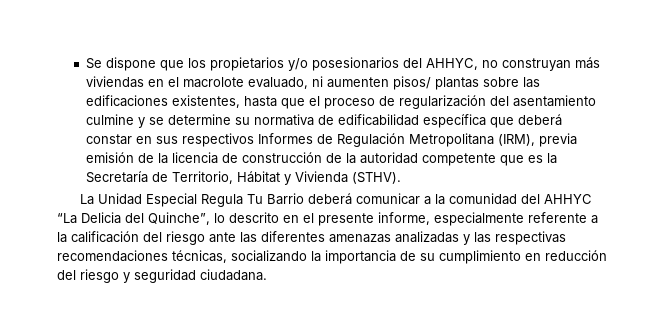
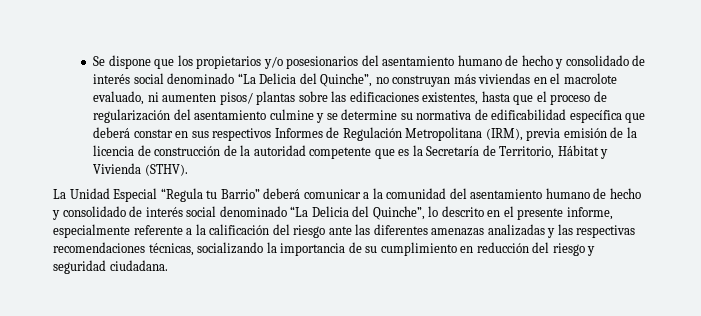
[426,58,479,70] AHHYC, -> [382,55,646,69] [93,73,373,87] asentamiento humano de hecho y consolidado de interés social denominado “La Delicia del Quinche”,
[200,193,304,207] Regula Tu Barrio -> [160,188,260,202] “Regula tu Barrio”
[543,194,592,204] AHHYC -> [470,188,641,199] [52,206,287,220] asentamiento humano de hecho y consolidado de interés social denominado

